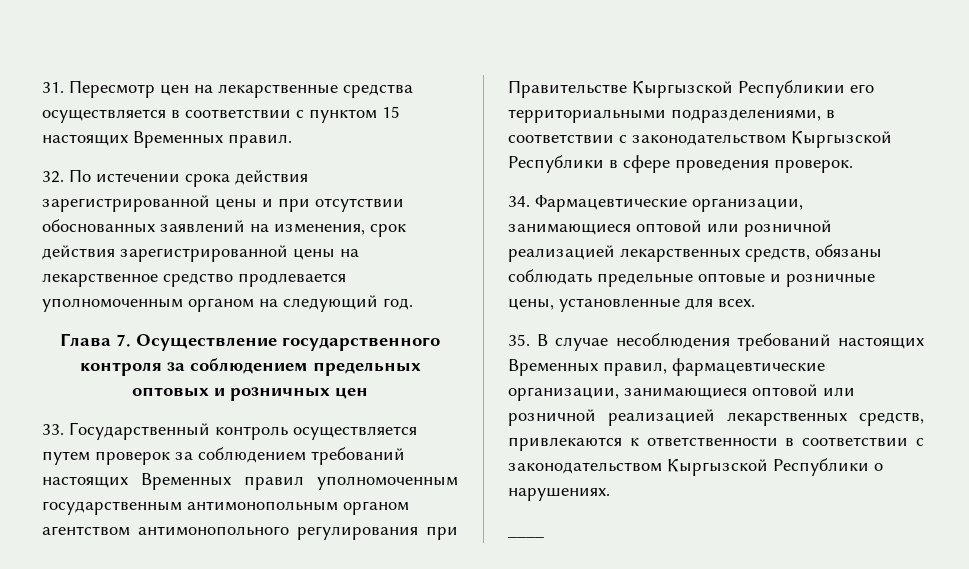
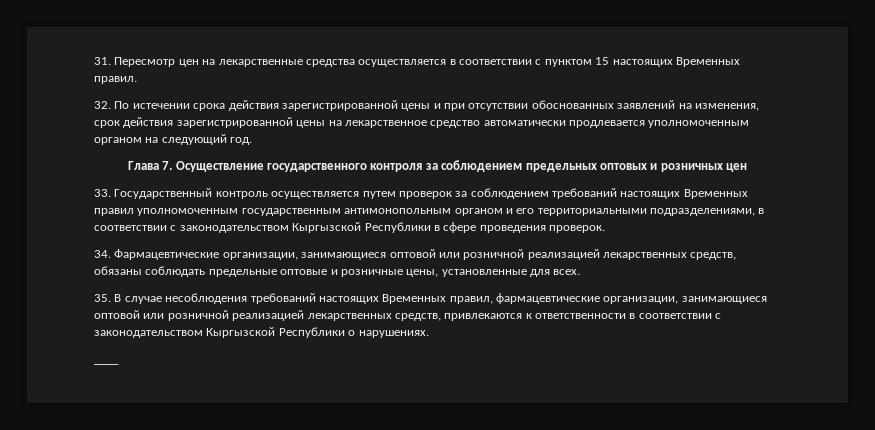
(233, 280) none -> [483,120,566,126] автоматически
[42,526,458,540] [508,80,845,98] агентством антимонопольного регулирования при Правительстве Кыргызской Республикии -> [505,208,513,214] и

